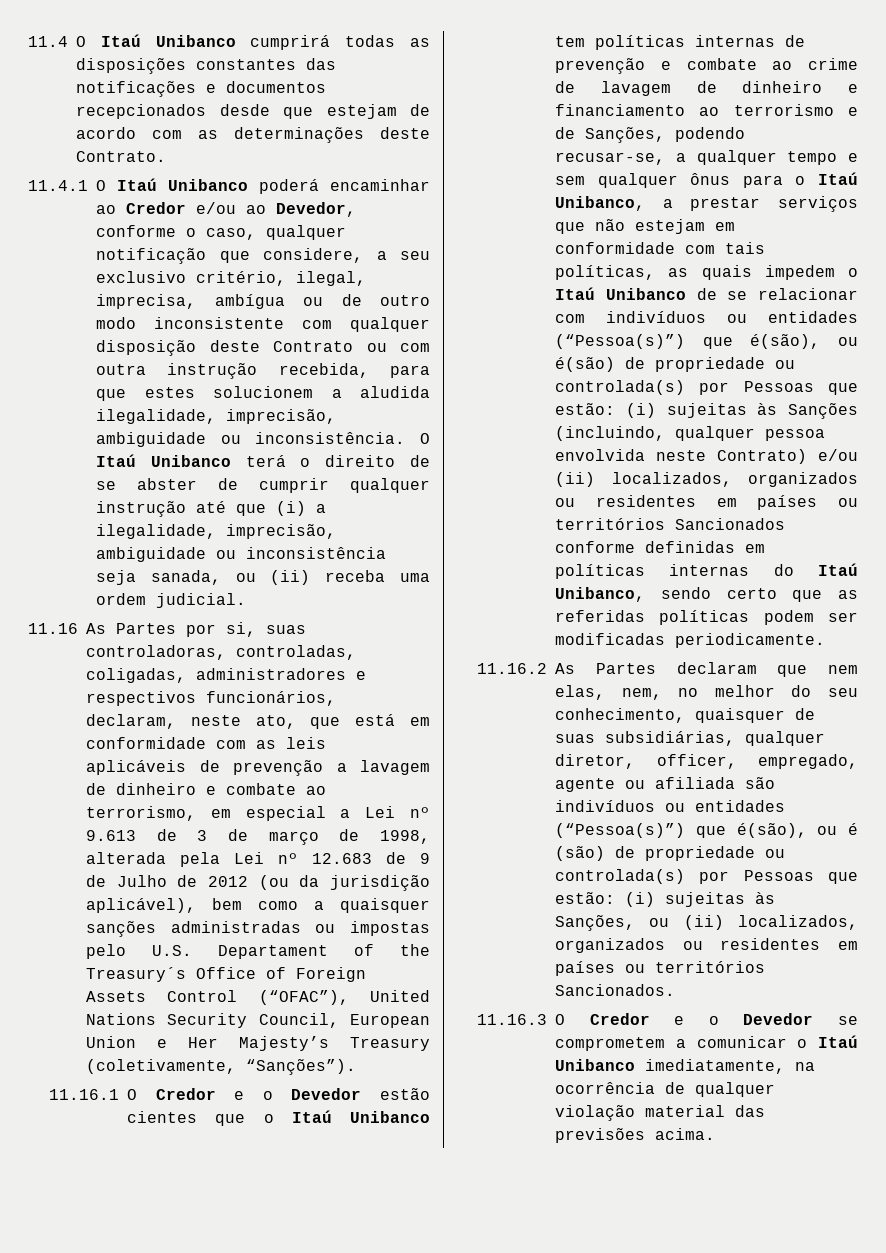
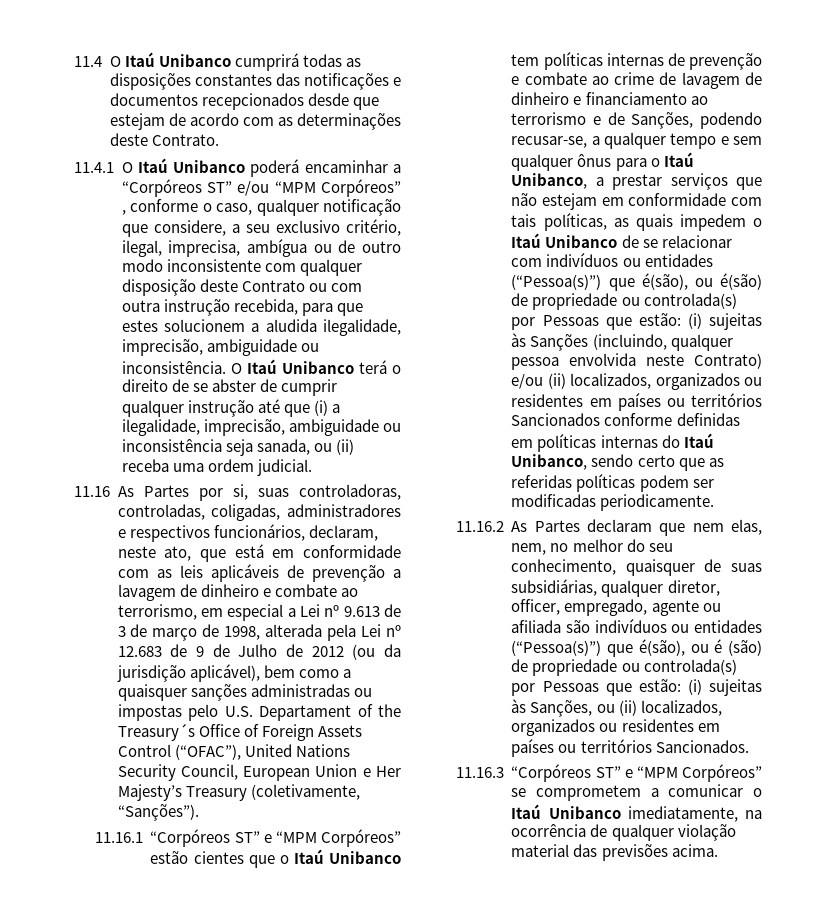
[96,202,356,217] ao Credor e/ou ao Devedor, -> [393,164,402,173] [121,179,401,197] [121,210,126,215] a “Corpóreos ST” e/ou “MPM Corpóreos” ,
[127,1088,362,1100] O Credor e o Devedor -> [150,829,402,847] “Corpóreos ST” e “MPM Corpóreos”
[555,1013,814,1025] O Credor e o Devedor -> [511,764,762,782] “Corpóreos ST” e “MPM Corpóreos”

